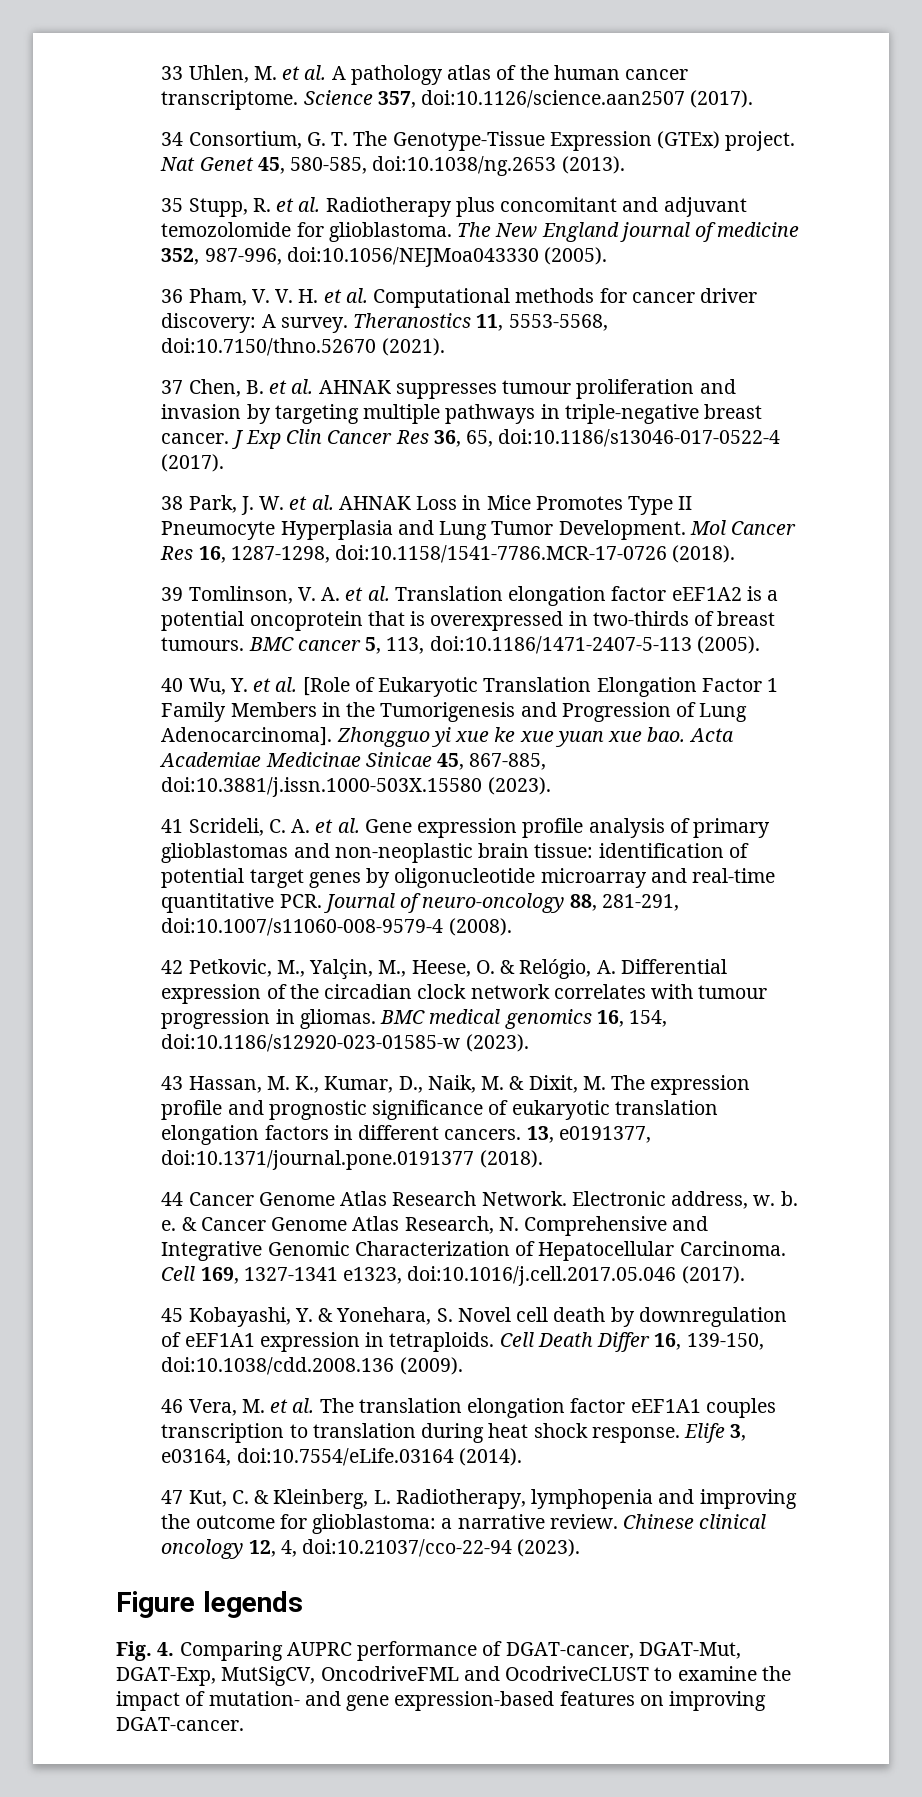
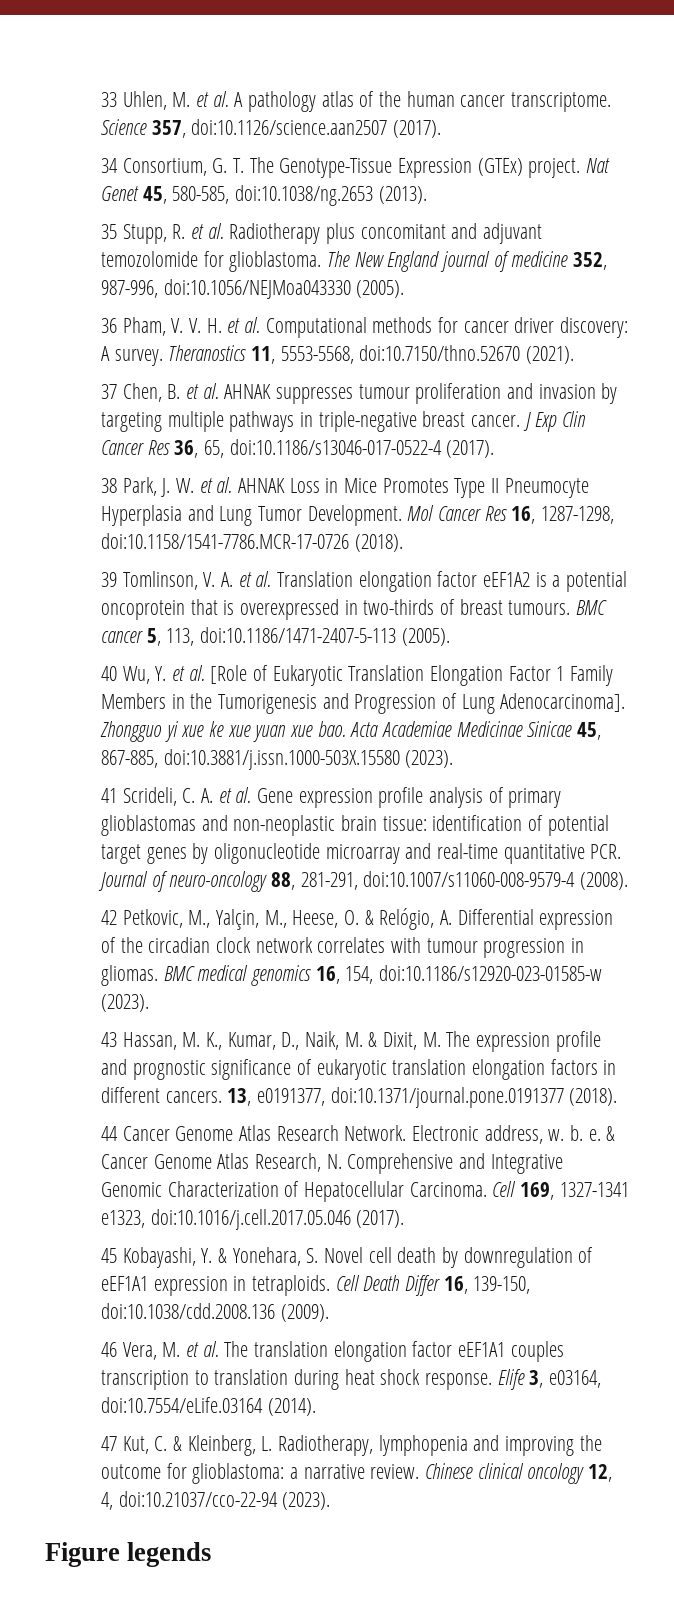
[116,1641,741,1661] [116,1666,791,1686] [116,1691,767,1711] [116,1717,244,1731] // Fig. 4. Comparing AUPRC performance of DGAT-cancer, DGAT-Mut, DGAT-Exp, MutSigCV, OncodriveFML and OcodriveCLUST to examine the impact of mutation- and gene expression-based features on improving DGAT-cancer. -> (212, 1554) none

